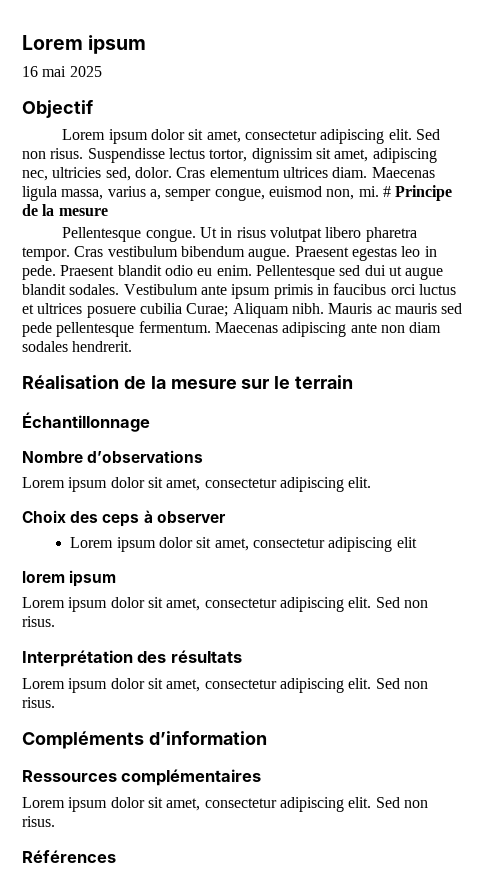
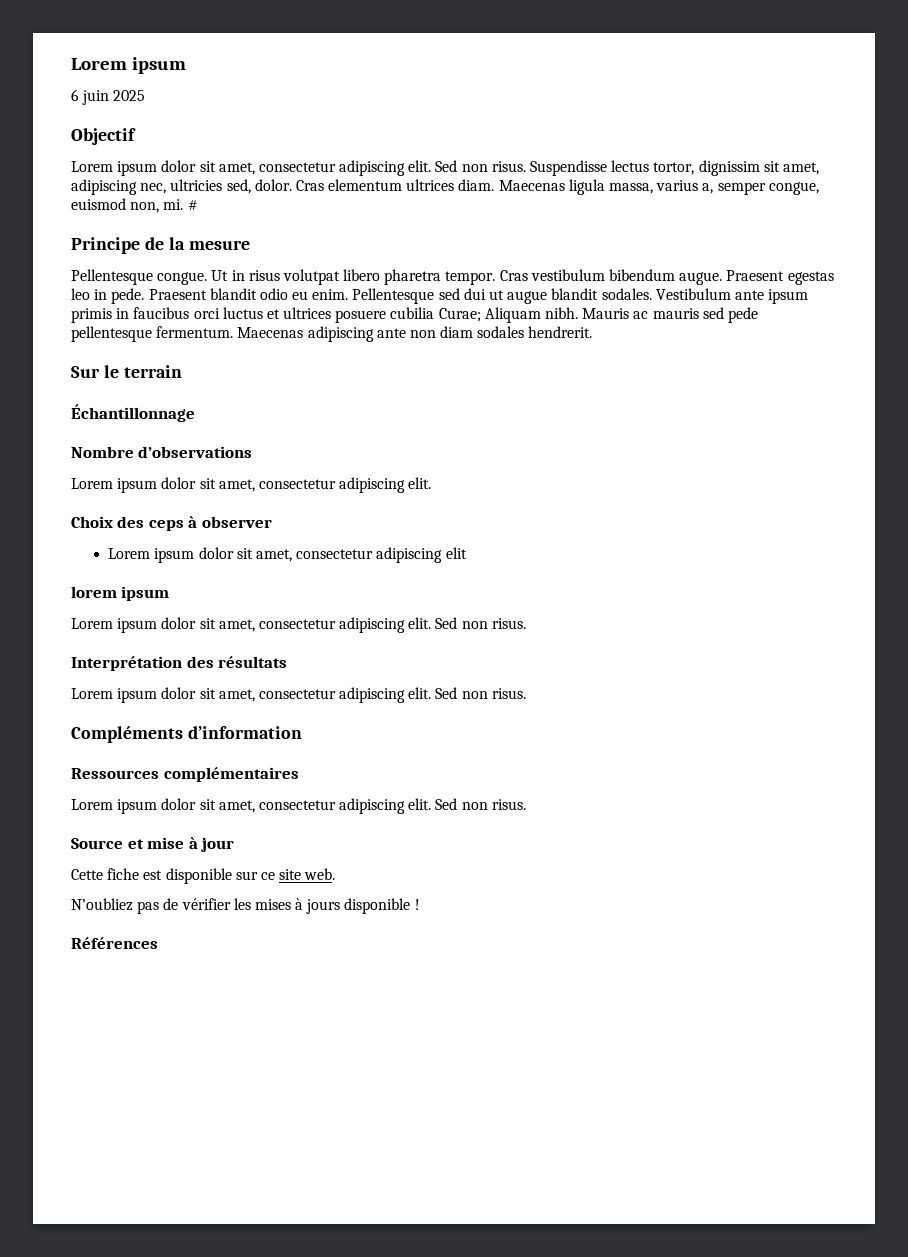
[22,66,67,77] 16 mai -> [71,89,110,105] 6 juin
(391, 191) none -> (198, 205) //
[22,375,270,389] Réalisation de la mesure sur -> [71,366,100,378] Sur
(55, 821) none -> [71,837,235,852] [71,868,336,884] [71,898,420,914] // Source et mise à jour // Cette fiche est disponible sur ce site web. // N’oubliez pas de vérifier les mises à jours disponible !

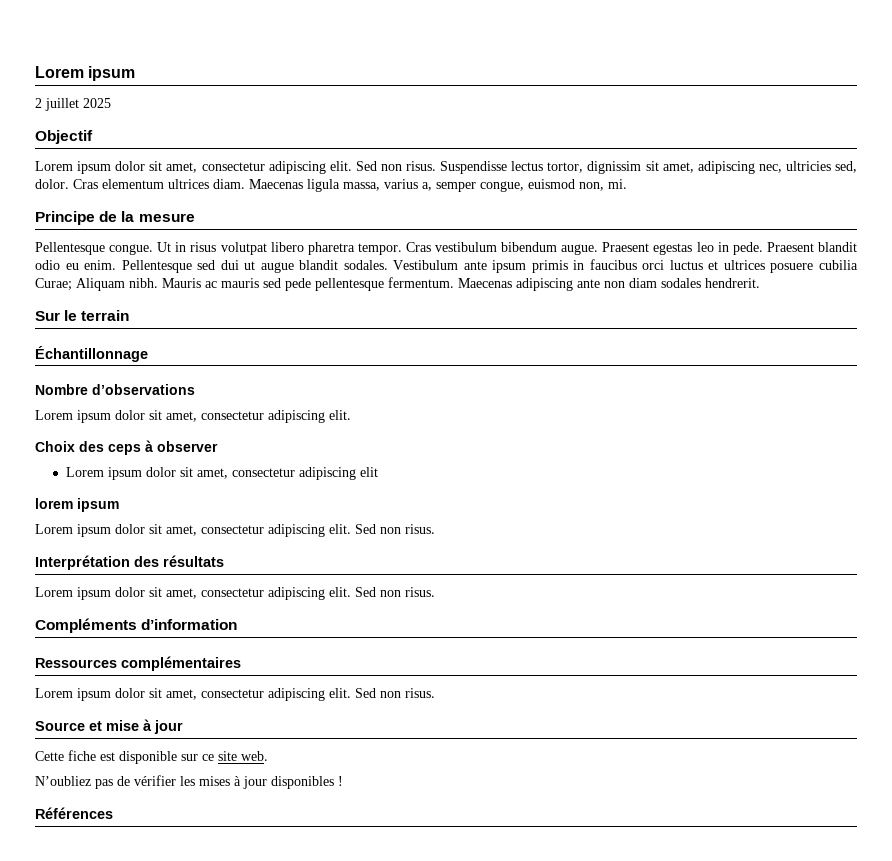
[71,89,110,105] 6 juin -> [35,98,79,111] 2 juillet
[187,200,198,210] # -> (627, 184) none
[306,898,411,914] jours disponible -> [243,776,334,789] jour disponibles

